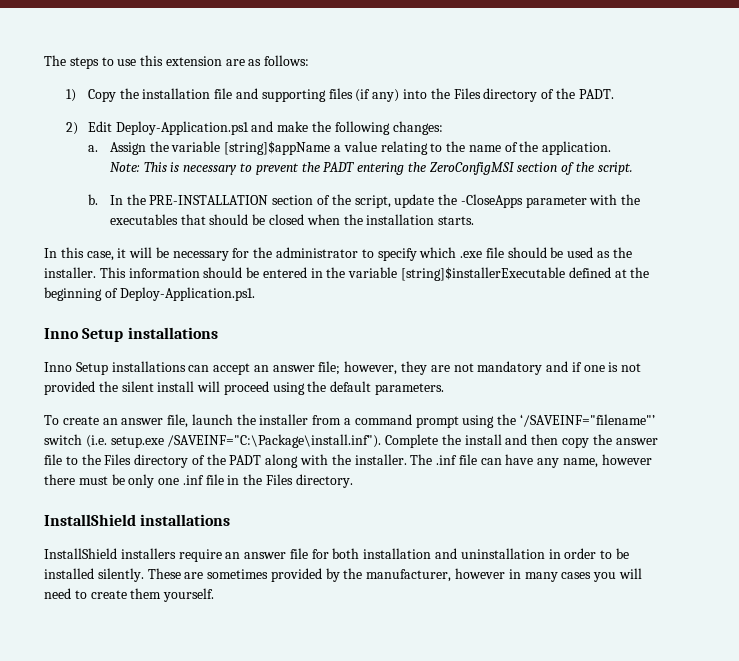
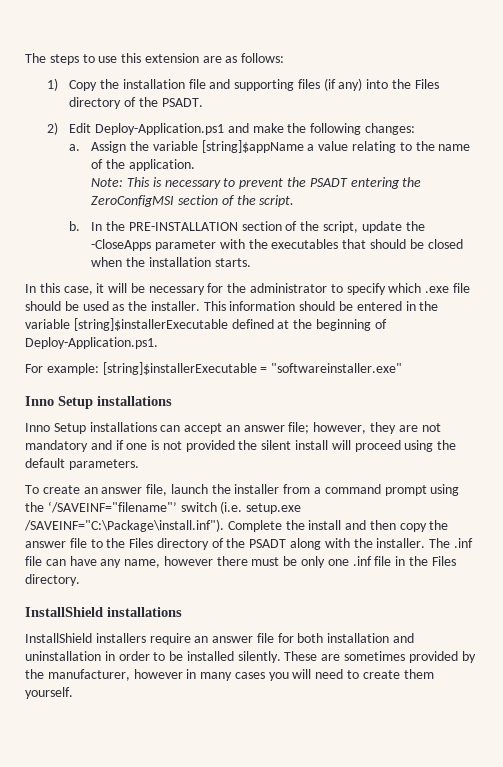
[578,89,614,99] PADT. -> [161,98,203,107] PSADT.
[323,162,355,172] PADT -> [309,178,348,187] PSADT
(255, 294) none -> [25,362,403,375] // For example: [string]$installerExecutable = "softwareinstaller.exe"
[229,455,262,465] PADT -> [249,539,287,548] PSADT

